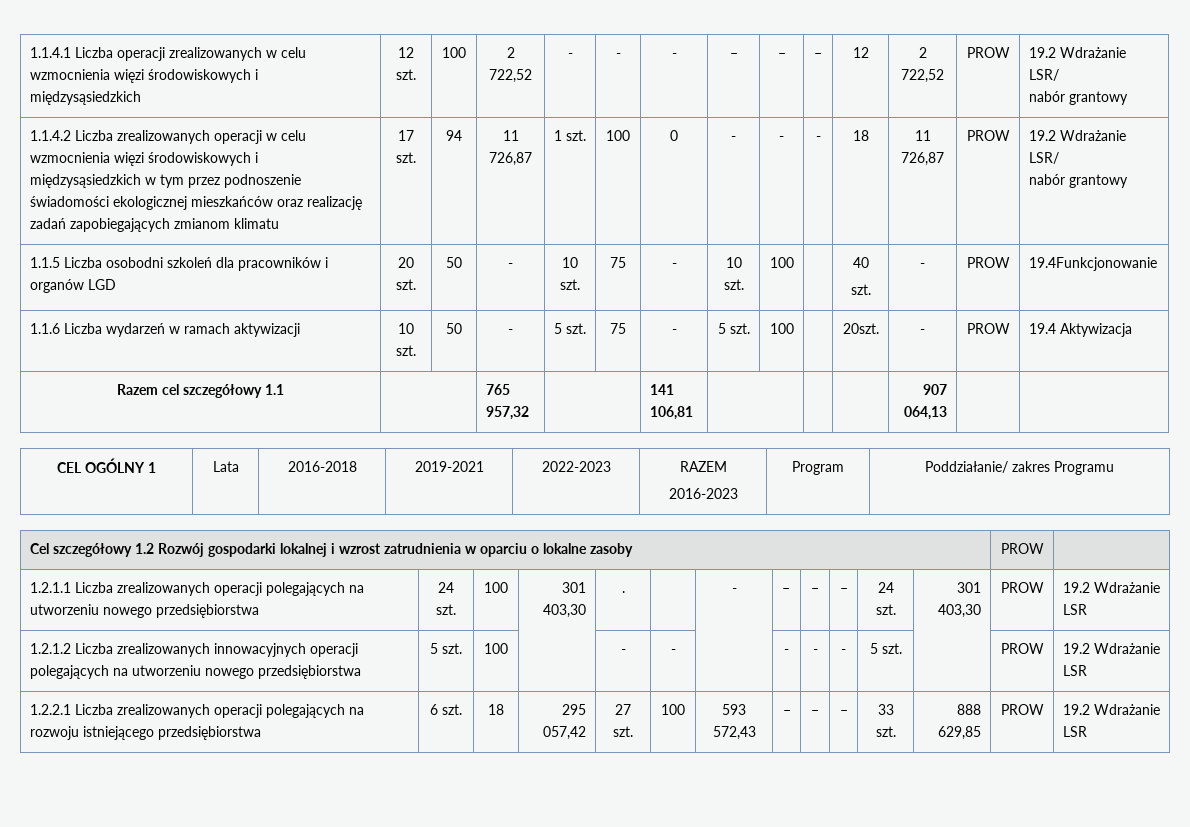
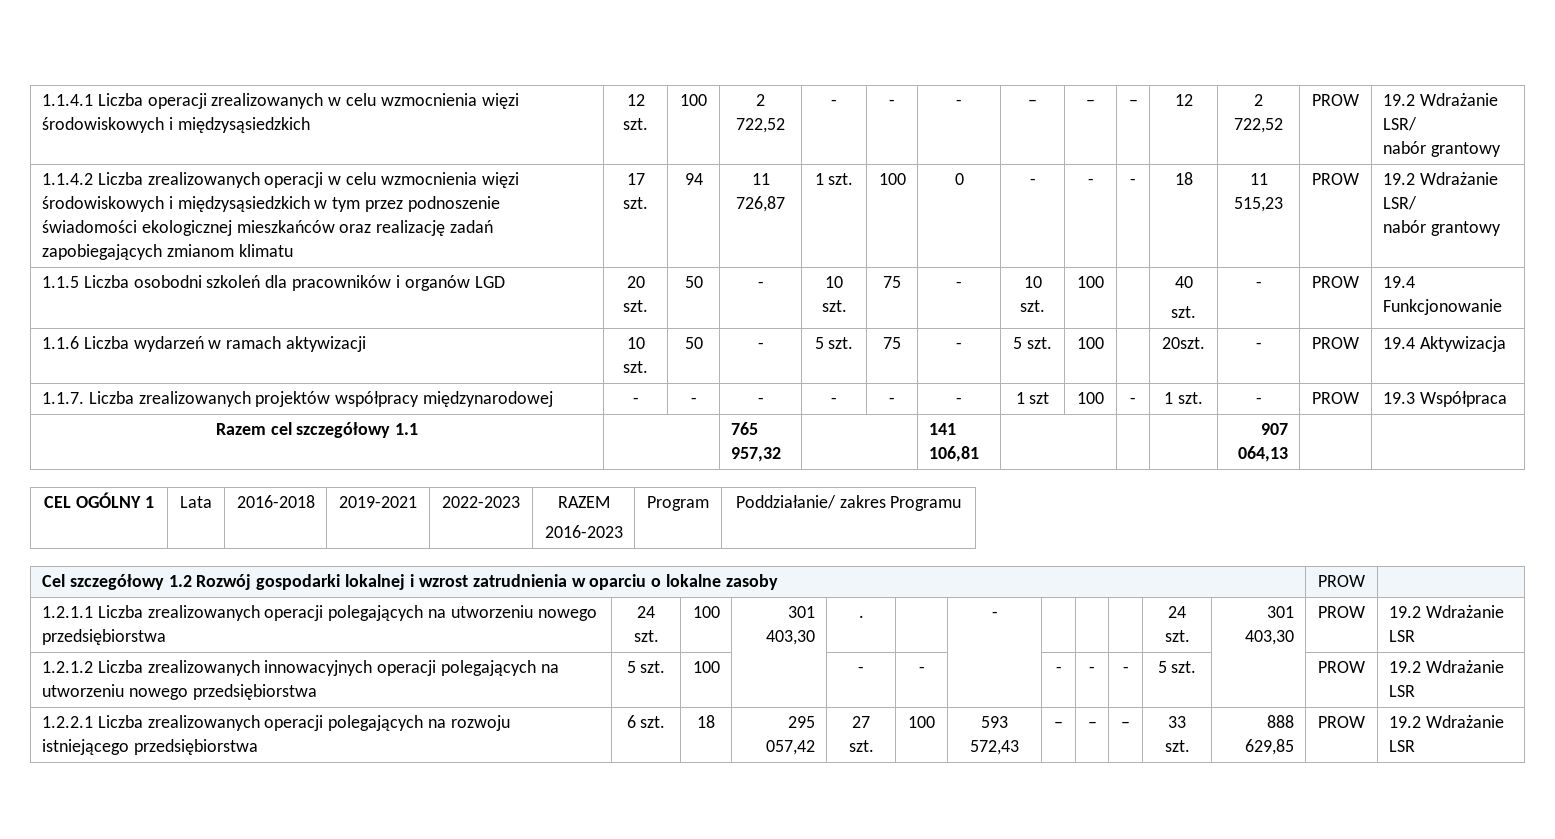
[901,152,944,166] 726,87 -> [1234,197,1284,212] 515,23
[1028,257,1157,271] 19.4Funkcjonowanie -> [1382,276,1415,288] [1382,299,1502,315] 19.4 Funkcjonowanie
(1132, 330) none -> [41,391,554,407] [632,397,639,404] [690,397,697,404] [757,397,764,404] [831,397,837,404] [889,397,895,404] [956,397,962,404] [1015,392,1050,404] [1077,392,1104,404] [1130,397,1136,404] [1164,392,1203,404] [1255,397,1262,404] [1312,392,1360,404] [1382,391,1507,407] // 1.1.7. Liczba zrealizowanych projektów współpracy międzynarodowej | - | - | - | - | - | - | 1 szt | 100 | - | 1 szt. | - | PROW | 19.3 Współpraca
[781,588,790,593] [811,588,819,593] [839,588,848,593] – | – | – -> (998, 614) | |

